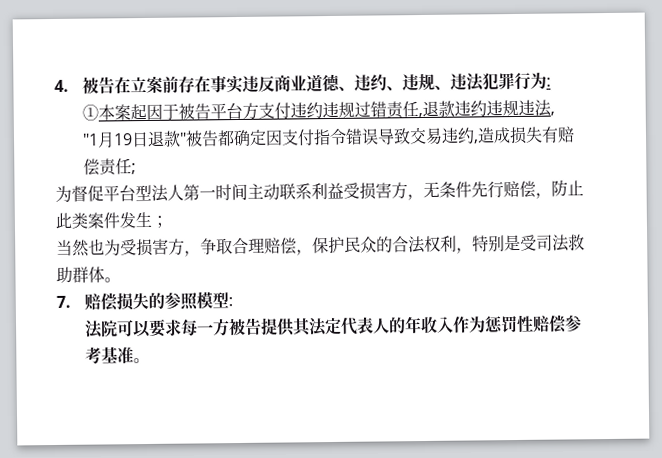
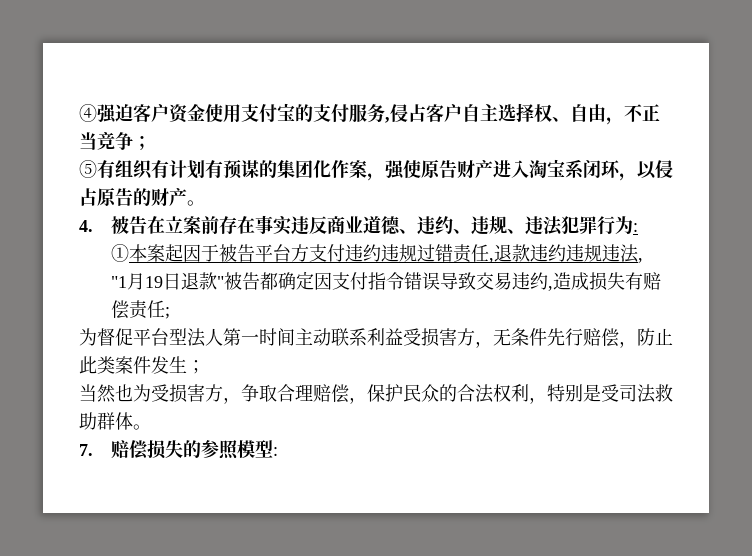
(54, 85) none -> [79,103,660,125] [79,131,151,150] [79,159,673,181] [79,188,205,207] ④强迫客户资金使用支付宝的支付服务,侵占客户自主选择权、自由，不正当竞争； // ⑤有组织有计划有预谋的集团化作案，强使原告财产进入淘宝系闭环，以侵占原告的财产。 //
[84,314,583,339] [85,346,151,364] // 法院可以要求每一方被告提供其法定代表人的年收入作为惩罚性赔偿参考基准。 -> (279, 451) none

